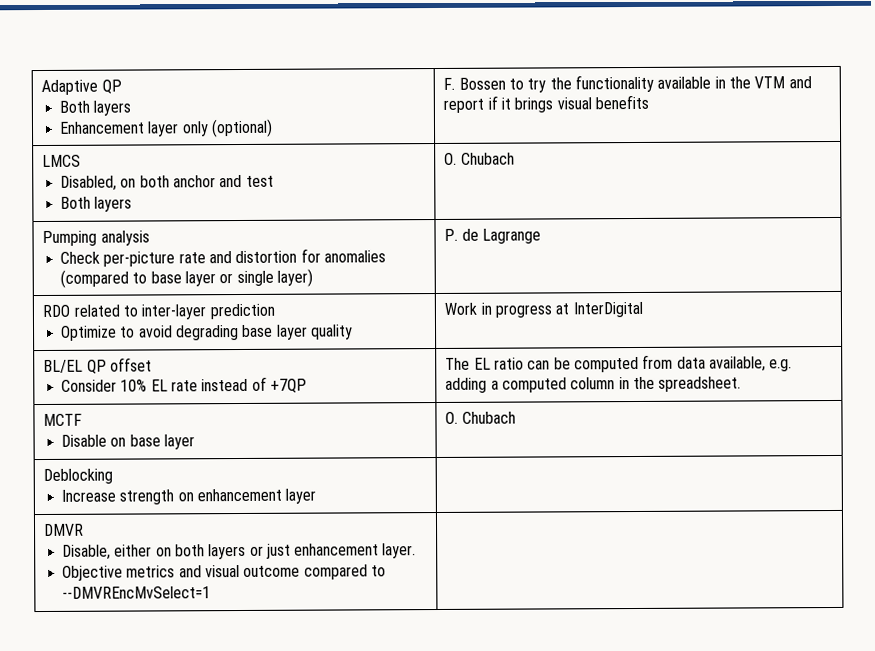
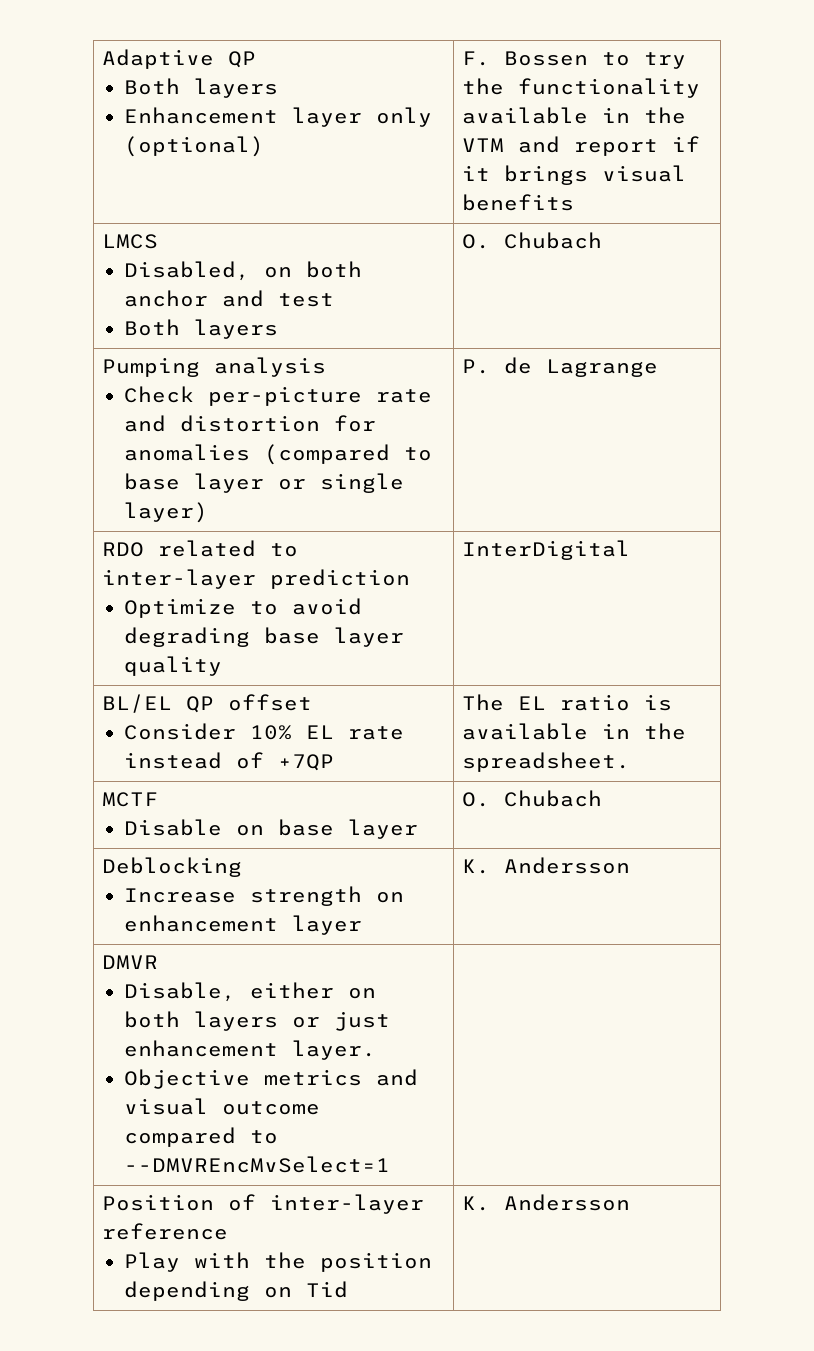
[444,302,570,318] Work in progress at -> (222, 666) none
[527,354,793,373] [445,377,616,393] can be computed from data available, e.g. adding a computed column -> [644,694,673,711] [462,723,589,740] is available
(317, 496) none -> [462,857,631,874] K. Andersson
(211, 592) none -> [102,1194,425,1214] [102,1223,229,1240] [123,1252,432,1272] [123,1281,348,1301] [462,1194,631,1211] // Position of inter-layer reference // Play with the position depending on Tid | K. Andersson

